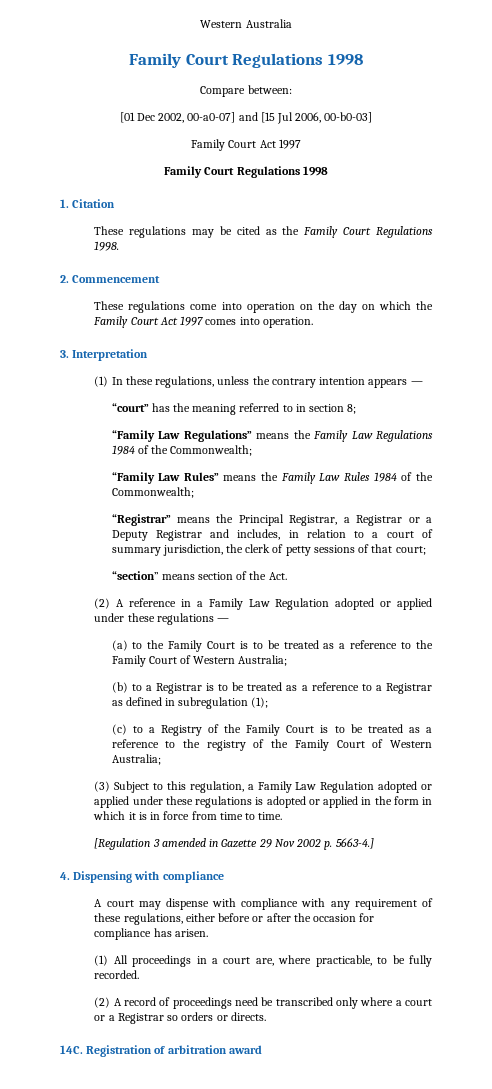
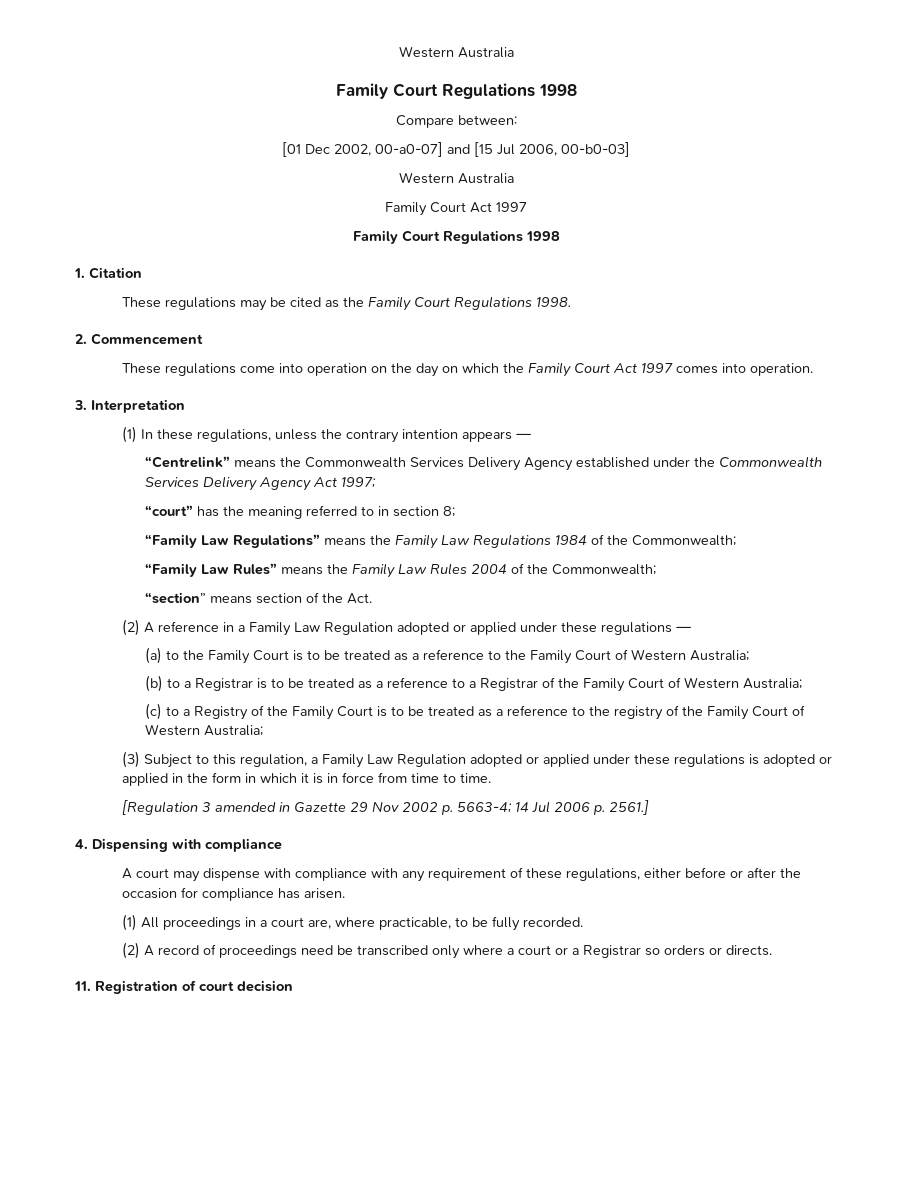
(373, 117) none -> [398,172,514,184] // Western Australia
(423, 383) none -> [145,456,823,471] [145,476,377,491] // “Centrelink” means the Commonwealth Services Delivery Agency established under the Commonwealth Services Delivery Agency Act 1997;
[373,472,433,482] [111,487,194,498] [111,514,432,526] [111,529,433,541] [111,544,426,556] 1984 of the Commonwealth; // “Registrar” means the Principal Registrar, a Registrar or a Deputy Registrar and includes, in relation to a court of summary jurisdiction, the clerk of petty sessions of that court; -> [471,563,657,575] 2004 of the Commonwealth;
[111,697,269,709] as defined in subregulation (1); -> [542,677,803,692] of the Family Court of Western Australia;
[335,838,374,849] 5663-4.] -> [456,800,649,815] 5663-4; 14 Jul 2006 p. 2561.]
[60,1045,83,1054] 14C. -> [74,981,91,991] 11.
[167,1045,262,1054] arbitration award -> [199,980,293,992] court decision

